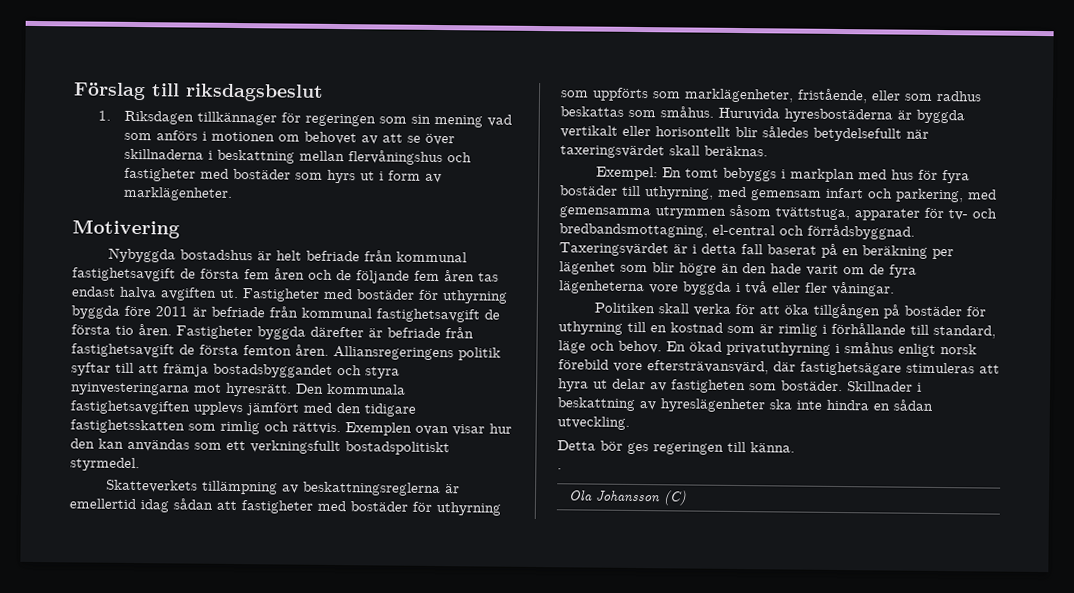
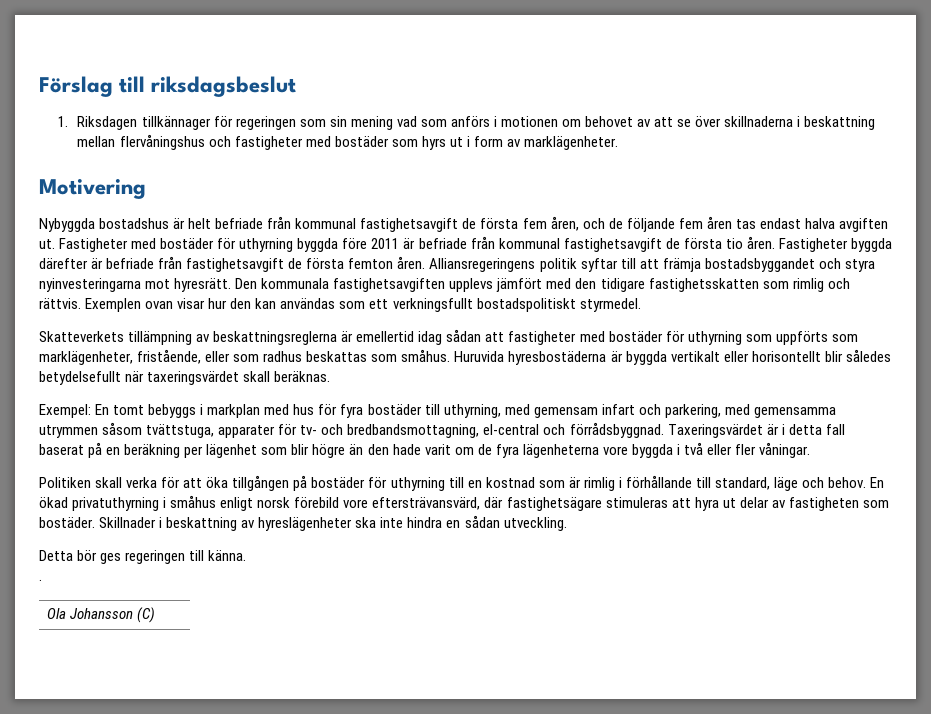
[274,268,305,280] åren -> [550,216,579,231] åren,

